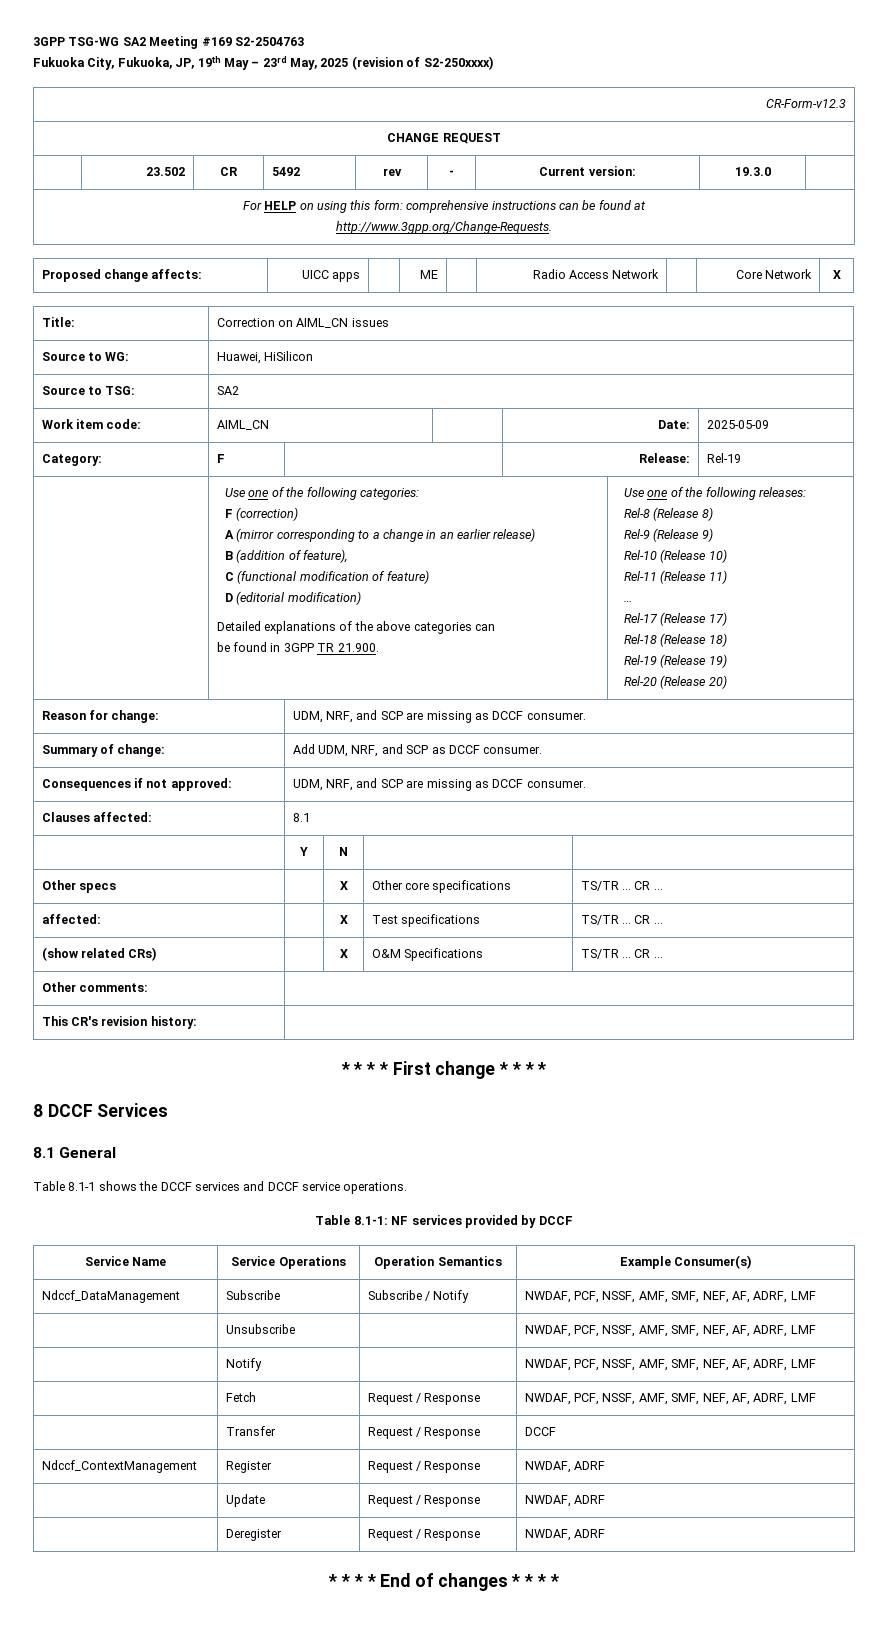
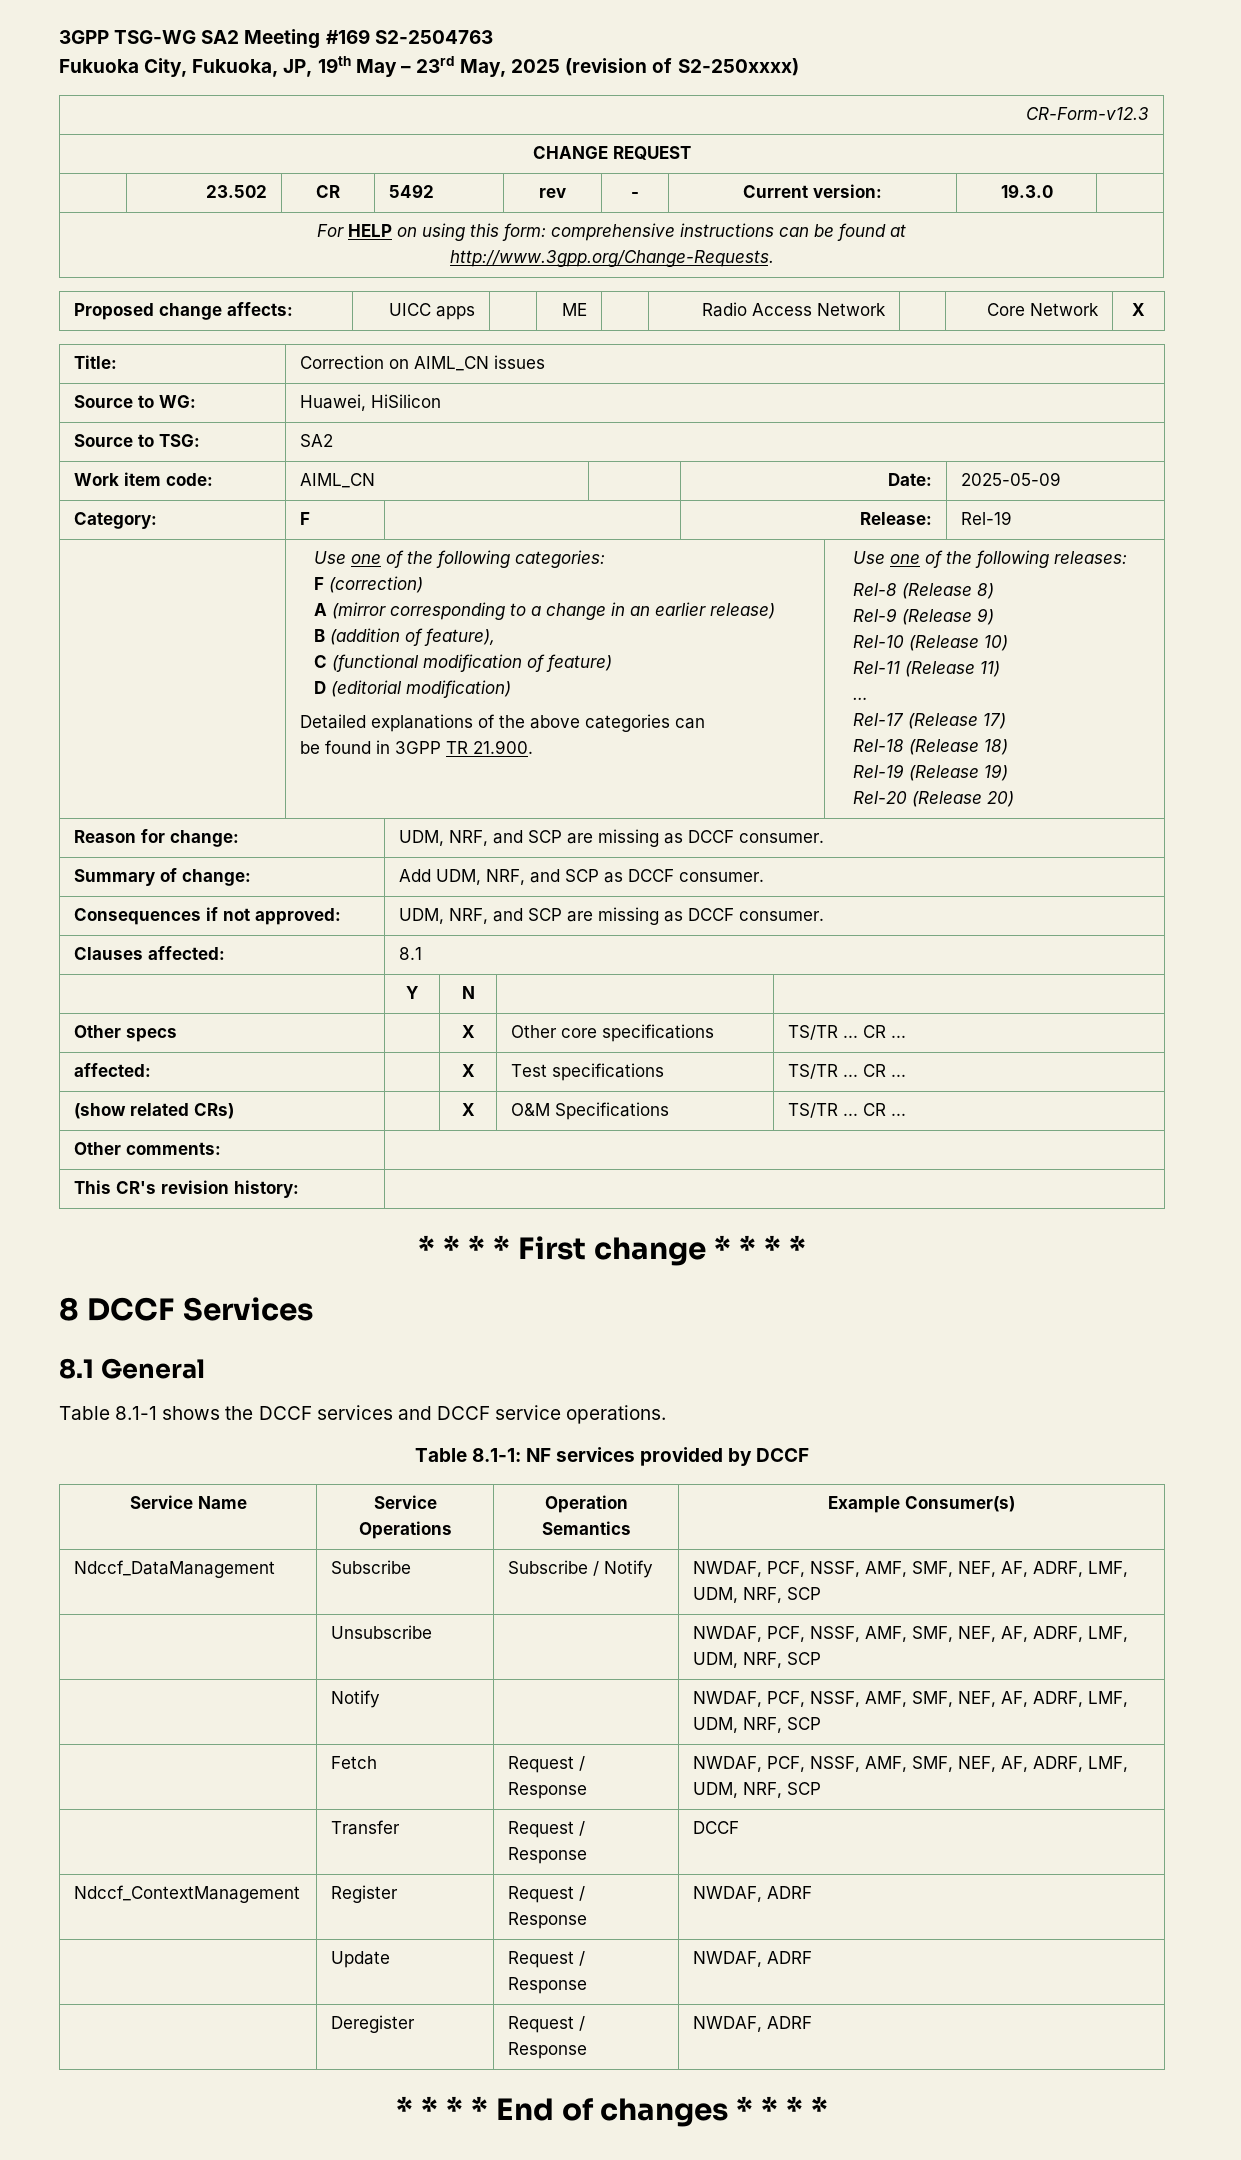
[790,1291,816,1300] LMF -> [1088,1561,1129,1577] [693,1587,822,1603] LMF, UDM, NRF, SCP
[790,1325,816,1334] LMF -> [1088,1626,1129,1642] [693,1652,822,1668] LMF, UDM, NRF, SCP
[790,1359,816,1368] LMF -> [1088,1691,1129,1707] [693,1717,822,1733] LMF, UDM, NRF, SCP
[790,1393,816,1402] LMF -> [1088,1756,1129,1772] [693,1782,822,1798] LMF, UDM, NRF, SCP

